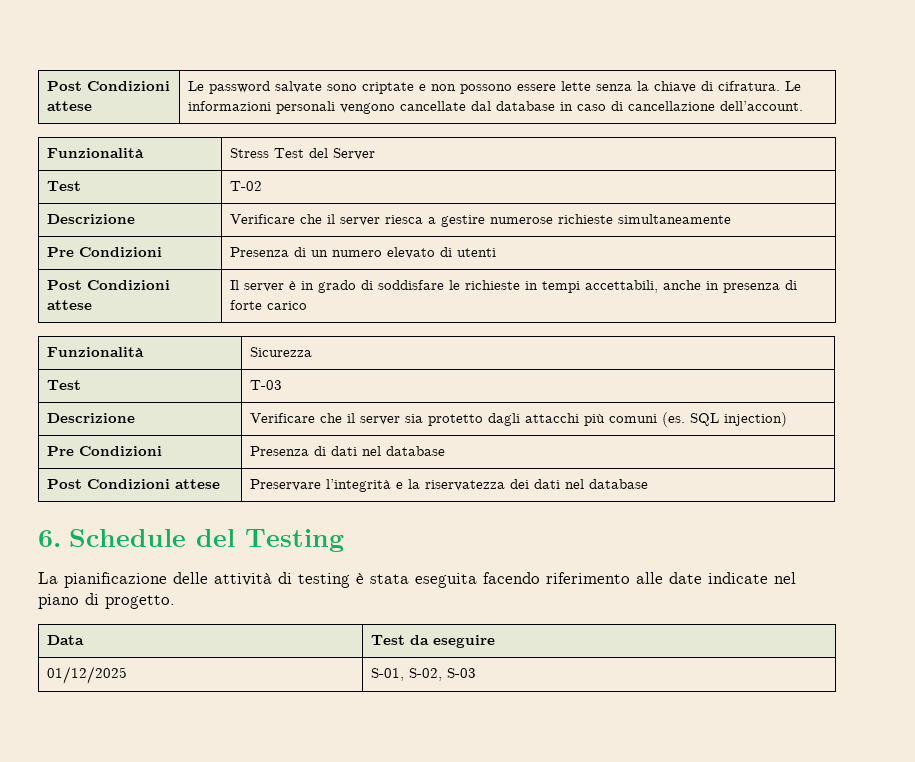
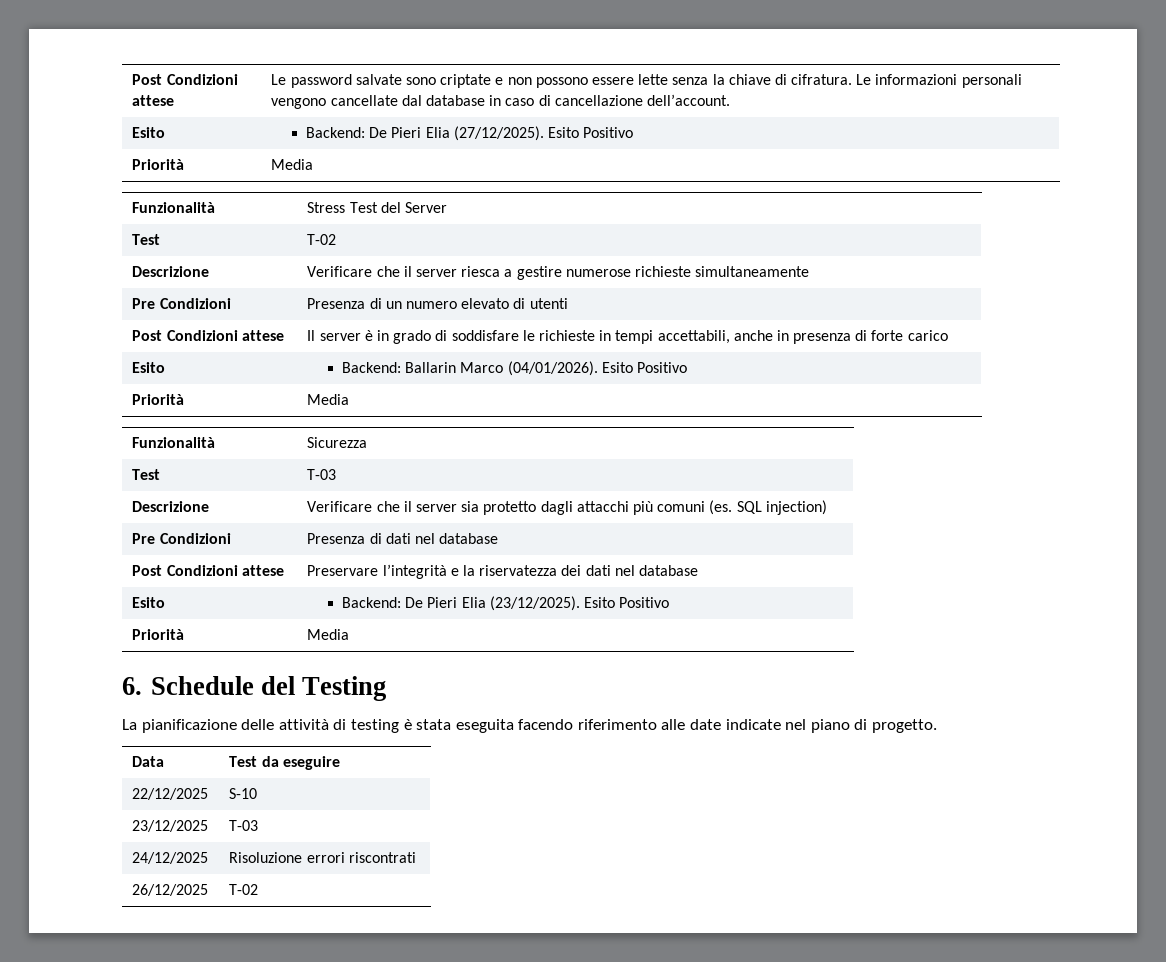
(803, 106) none -> [132,127,166,138] [306,126,634,141] [132,159,185,170] [271,159,314,170] // Esito | Backend: De Pieri Elia (27/12/2025). Esito Positivo // Priorità | Media
(307, 305) none -> [132,362,166,373] [342,361,687,376] [132,394,185,405] [307,394,350,405] // Esito | Backend: Ballarin Marco (04/01/2026). Esito Positivo // Priorità | Media
(648, 484) none -> [132,597,166,608] [342,596,670,611] [132,629,185,640] [307,629,350,640] // Esito | Backend: De Pieri Elia (23/12/2025). Esito Positivo // Priorità | Media
[46,666,127,684] [370,668,476,681] 01/12/2025 | S-01, S-02, S-03 -> [132,788,209,800] [229,788,258,799] [132,820,209,832] [229,820,259,831] [132,852,209,864] [229,852,416,863] [132,884,209,896] [229,884,259,895] 22/12/2025 | S-10 // 23/12/2025 | T-03 // 24/12/2025 | Risoluzione errori riscontrati // 26/12/2025 | T-02

